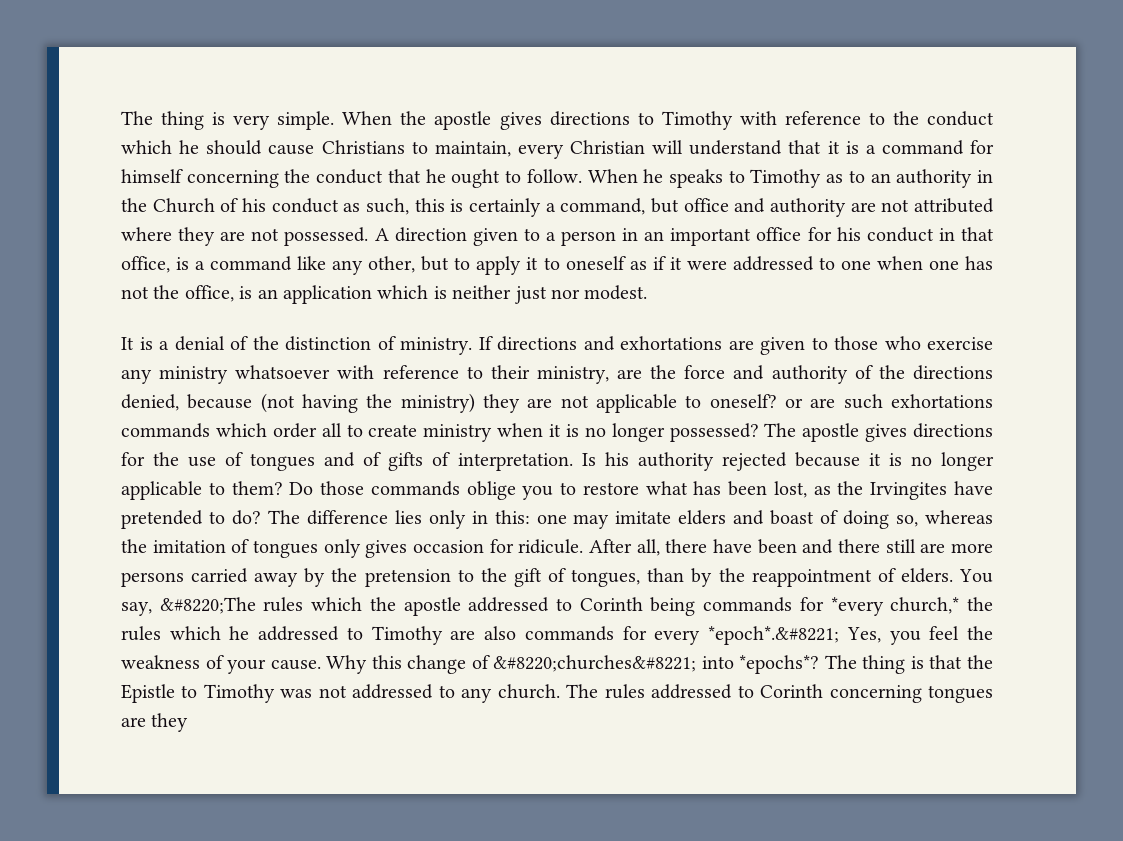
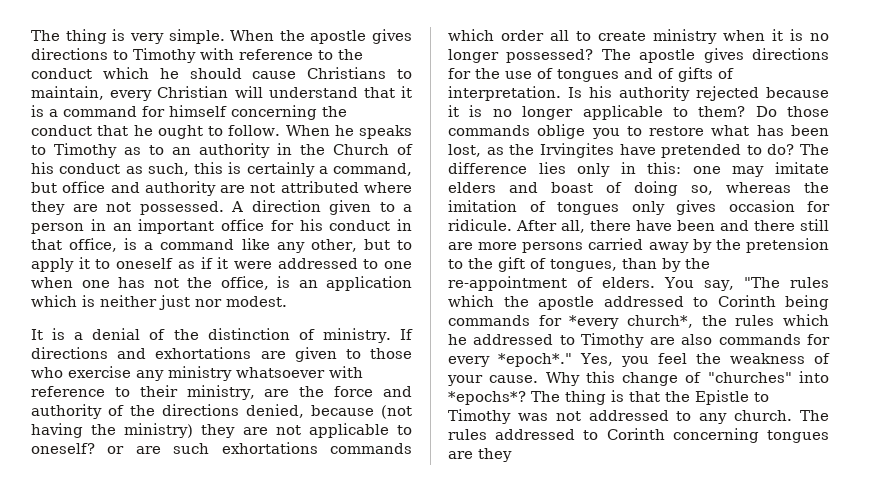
[751,569,872,587] reappointment -> [448,276,567,291] re-appointment
[159,597,256,614] &#8220;The -> [743,277,780,288] "The
[890,597,960,614] church,* -> [627,315,693,328] church*,
[708,626,840,645] *epoch*.&#8221; -> [498,353,573,367] *epoch*."
[493,655,697,672] &#8220;churches&#8221; -> [707,372,792,383] "churches"

